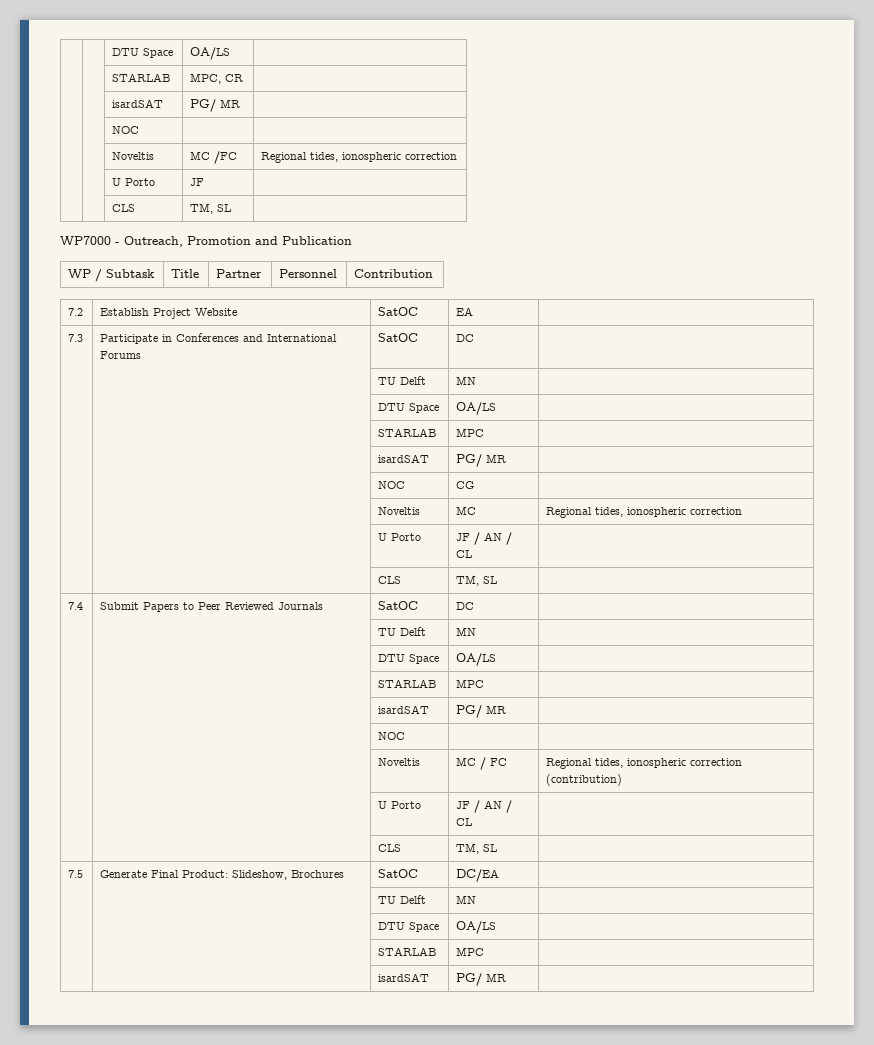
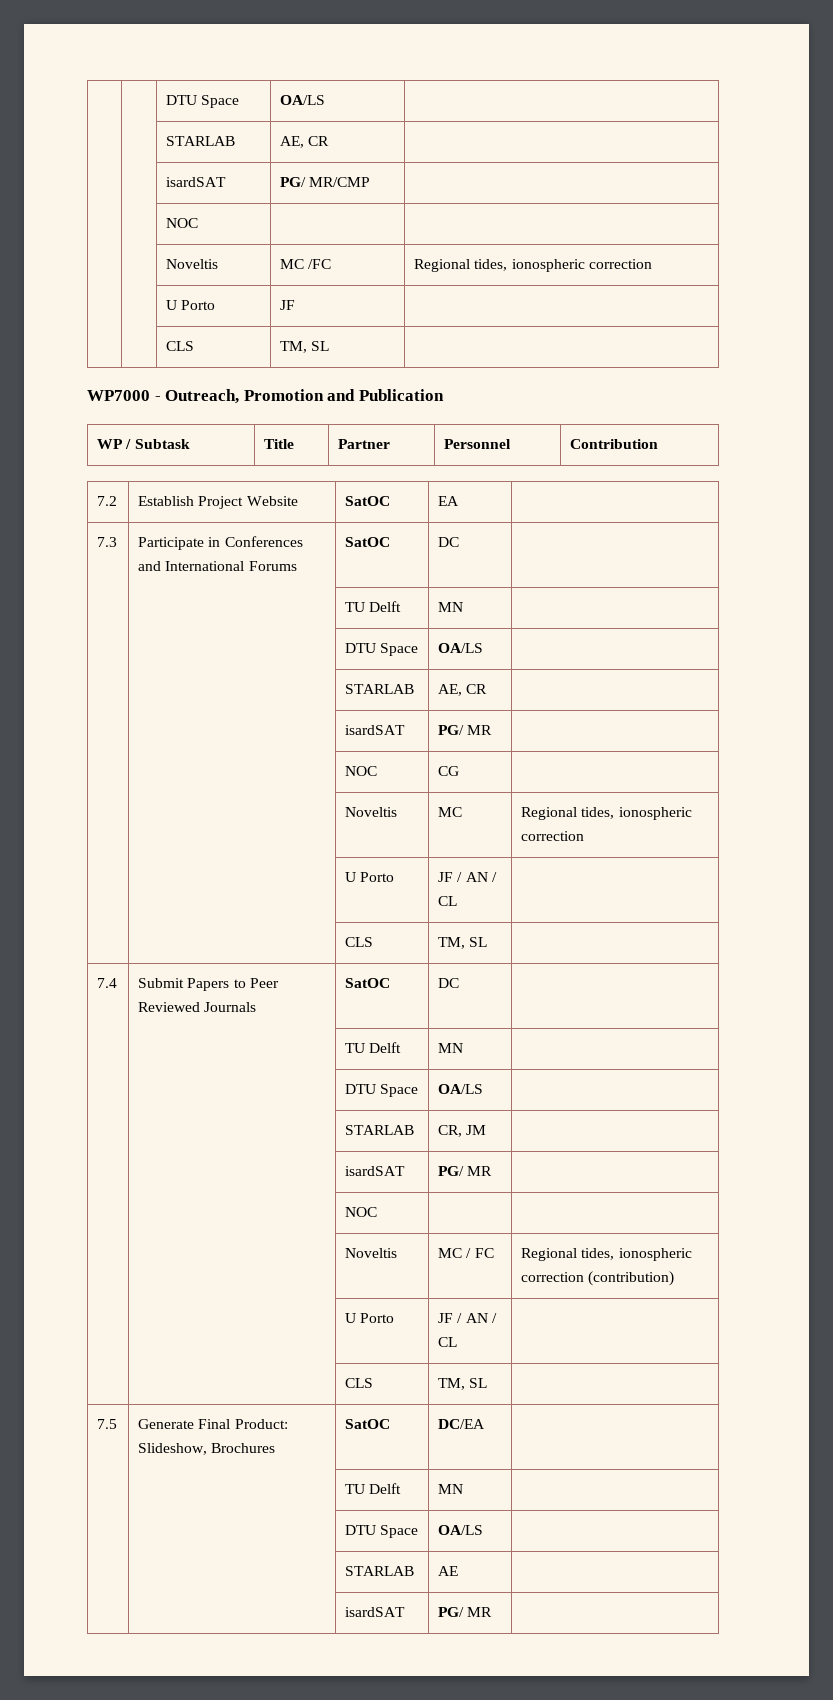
[112,48,174,58] [190,47,231,60] [112,73,171,82] [190,73,244,84] [112,99,164,108] [190,99,241,112] | | DTU Space | OA/LS | // | | STARLAB | MPC, CR | // | | isardSAT | PG/ MR -> [166,95,240,108] [280,95,326,105] [166,136,236,146] [280,136,330,148] [166,177,227,187] [280,177,371,187] | | DTU Space | OA/LS | // | | STARLAB | AE, CR | // | | isardSAT | PG/ MR/CMP
[456,428,485,437] MPC -> [438,684,488,696] AE, CR
[456,679,485,688] MPC -> [438,1125,487,1137] CR, JM
[456,947,485,956] MPC -> [438,1566,459,1576] AE

